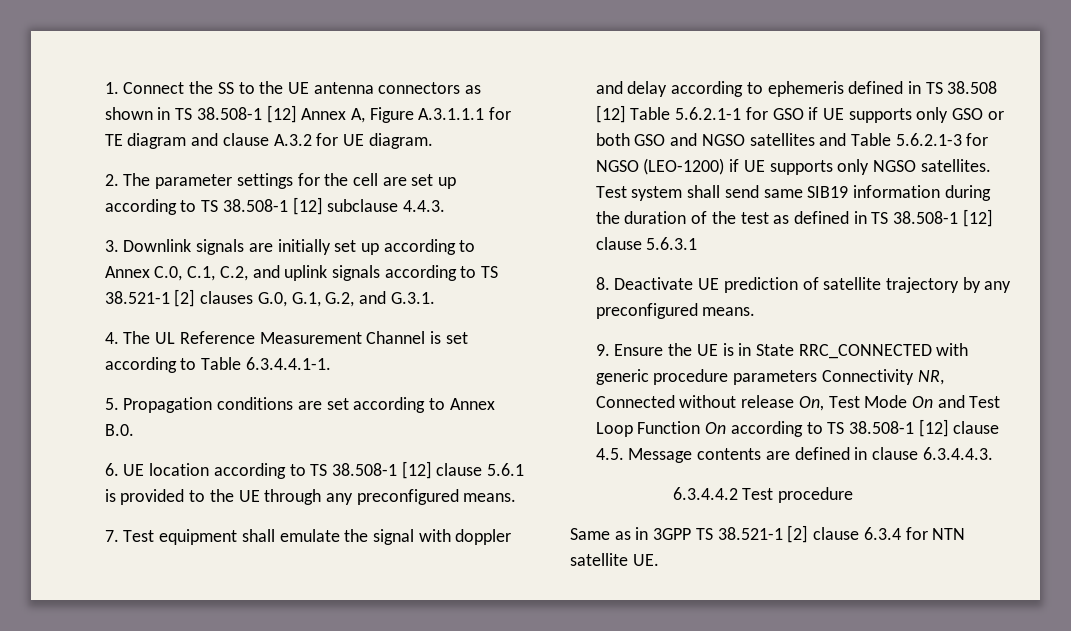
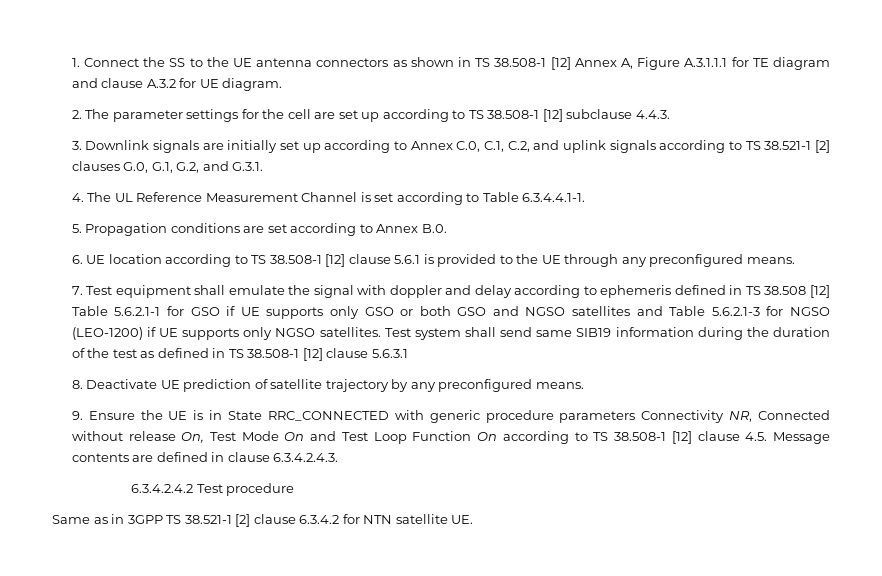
[922,447,993,460] [672,487,738,500] 6.3.4.4.3. // 6.3.4.4.2 -> [273,453,339,462] [131,484,194,493] 6.3.4.2.4.3. // 6.3.4.2.4.2
[863,527,901,540] 6.3.4 -> [299,515,340,524] 6.3.4.2

